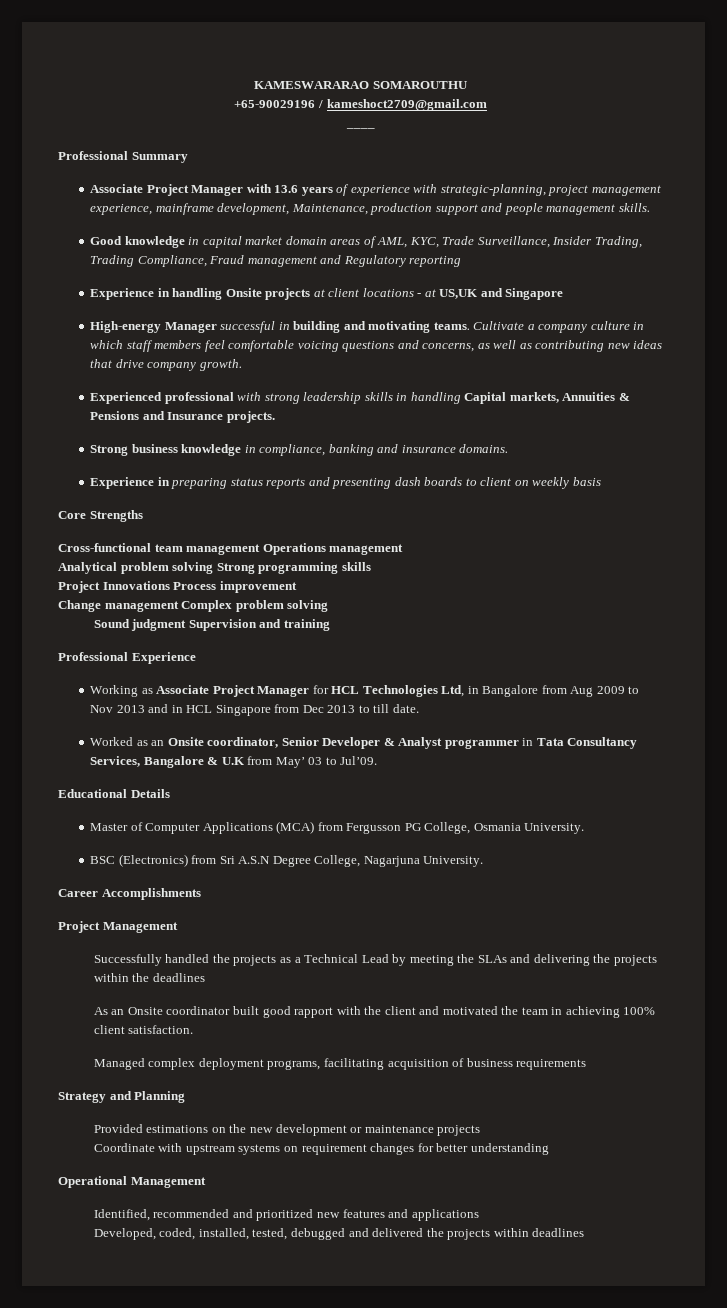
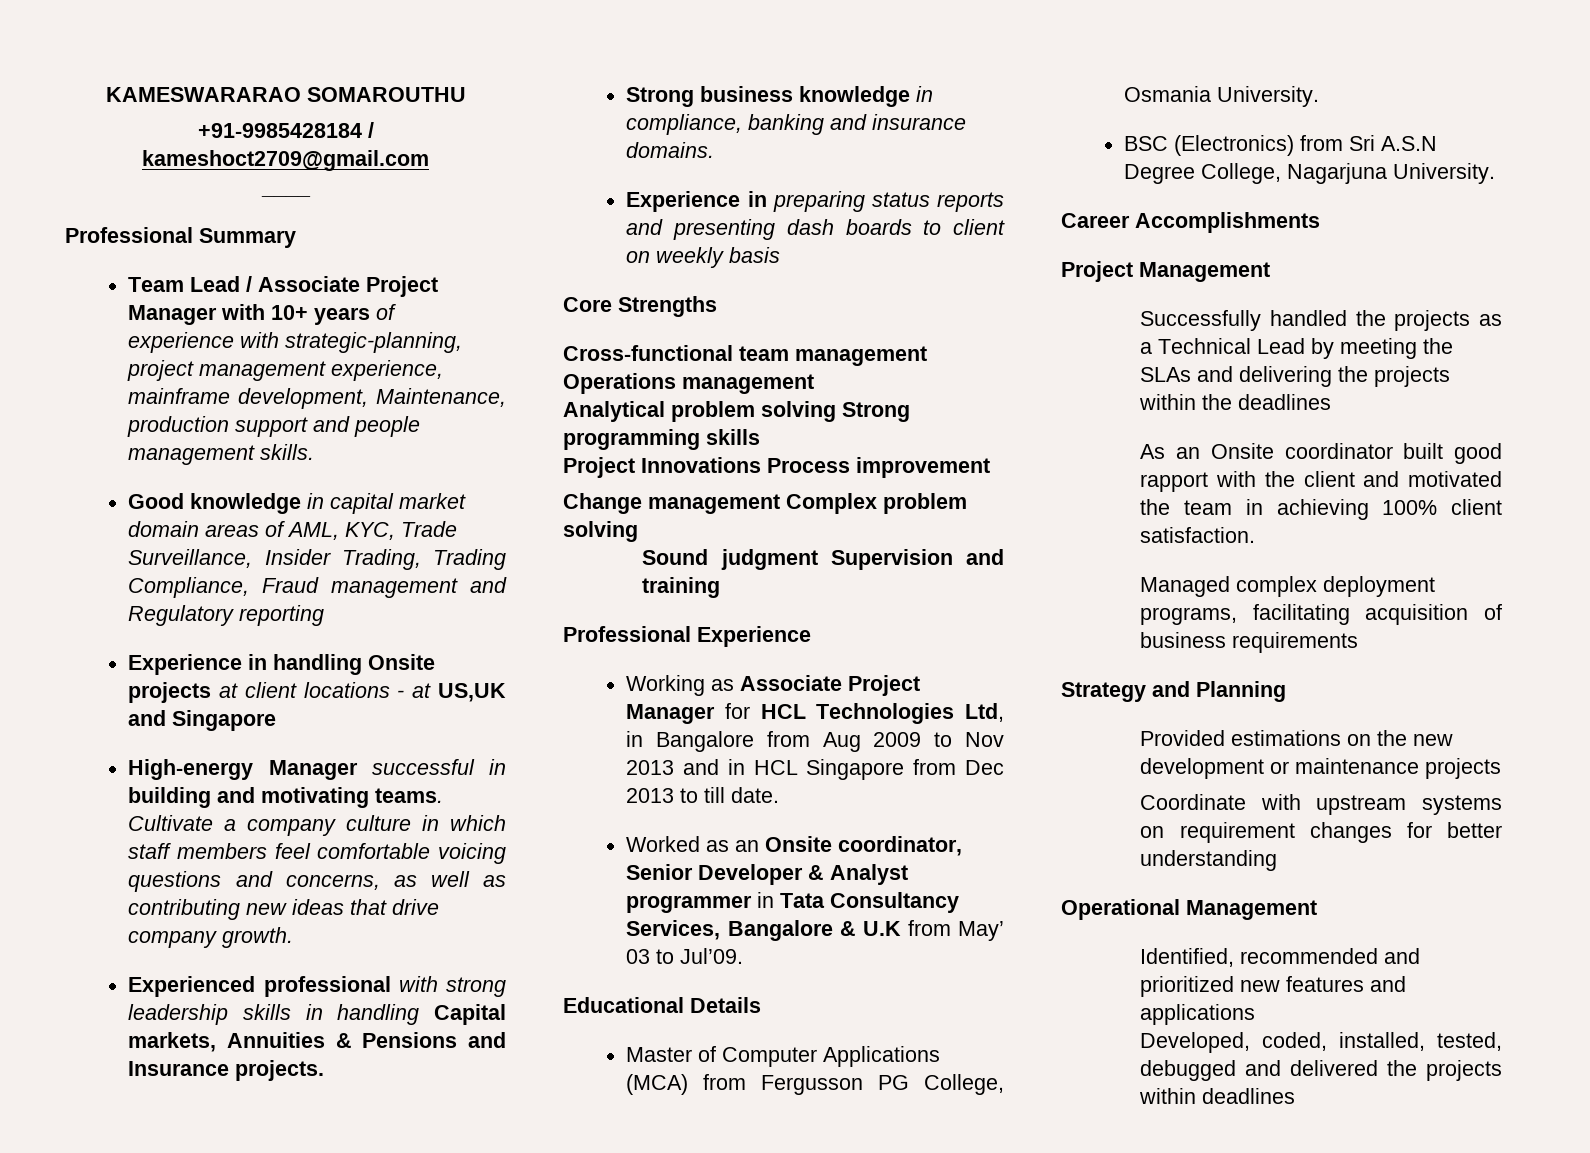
[234,100,316,108] +65-90029196 -> [197,123,362,138] +91-9985428184
(188, 157) none -> [128,276,253,292] Team Lead /
[274,185,299,193] 13.6 -> [271,305,309,320] 10+

